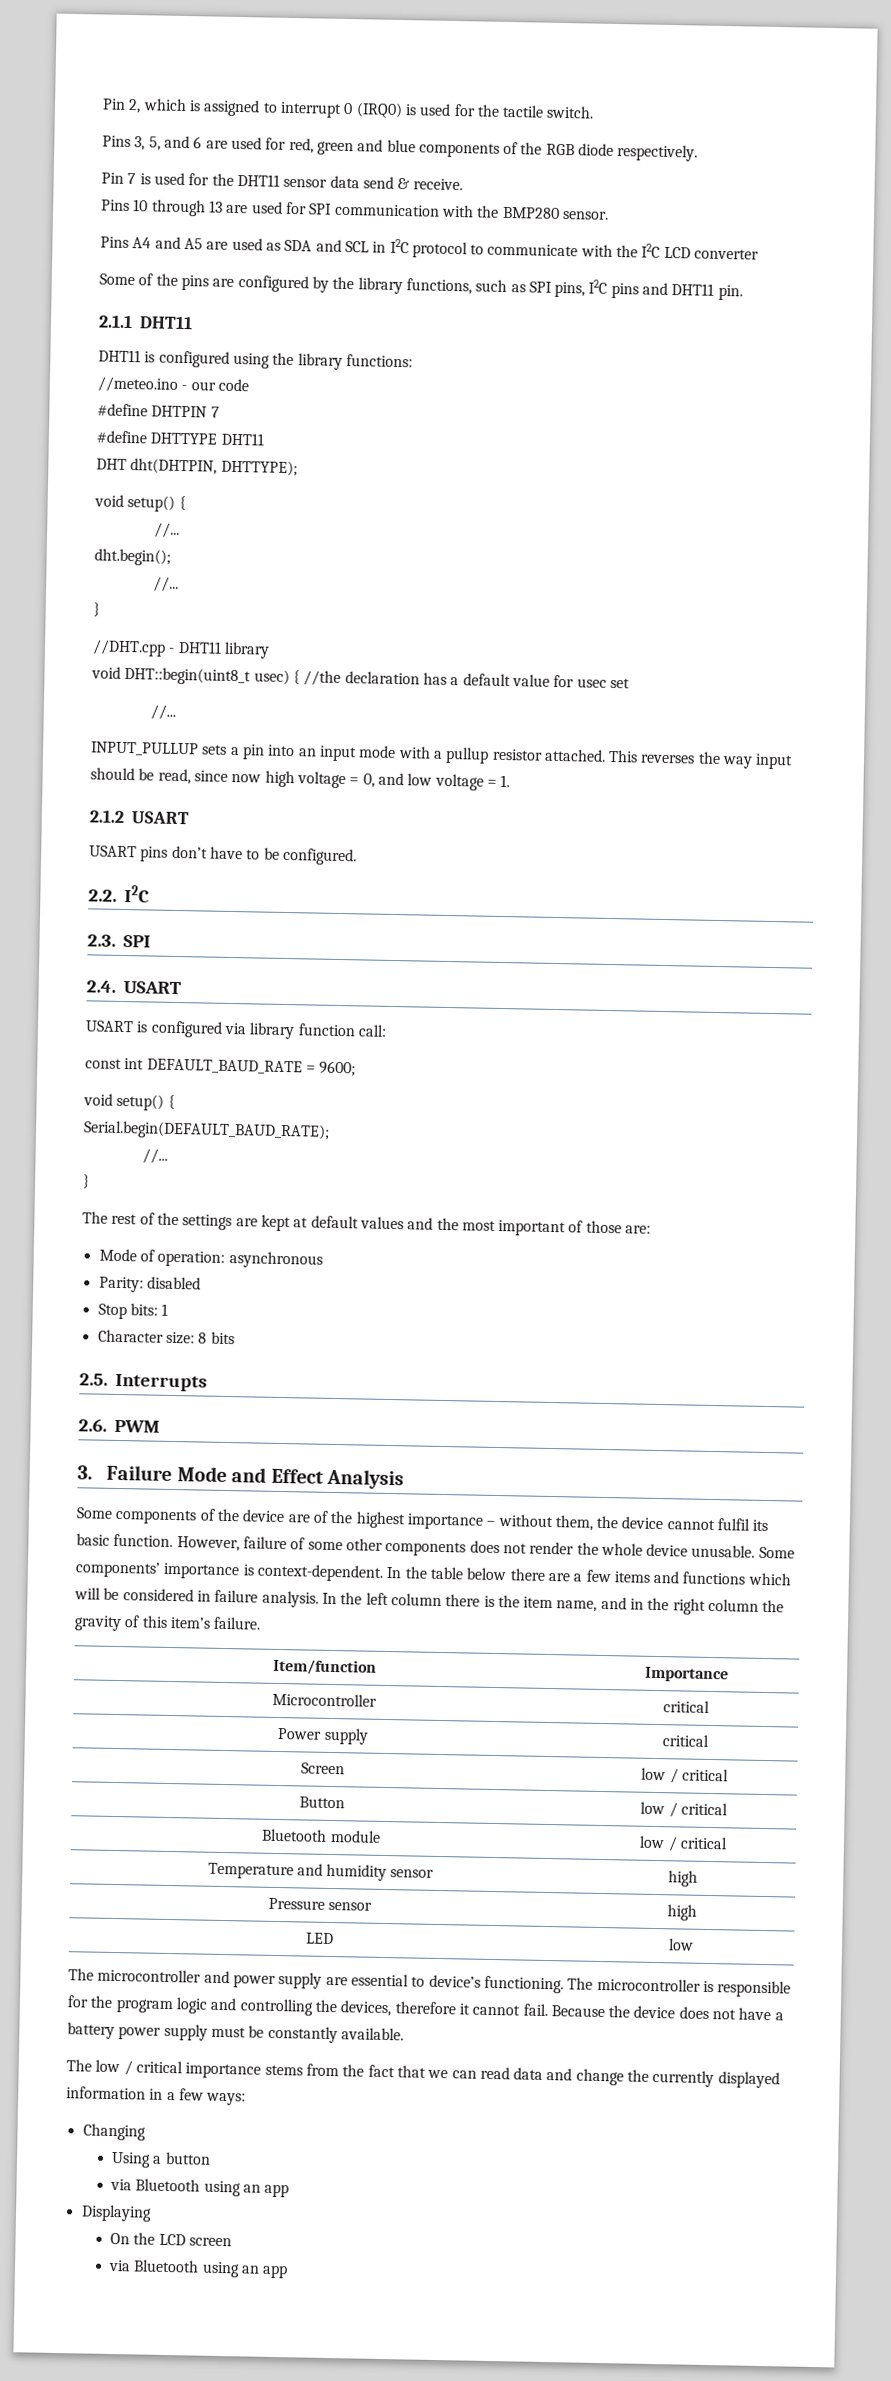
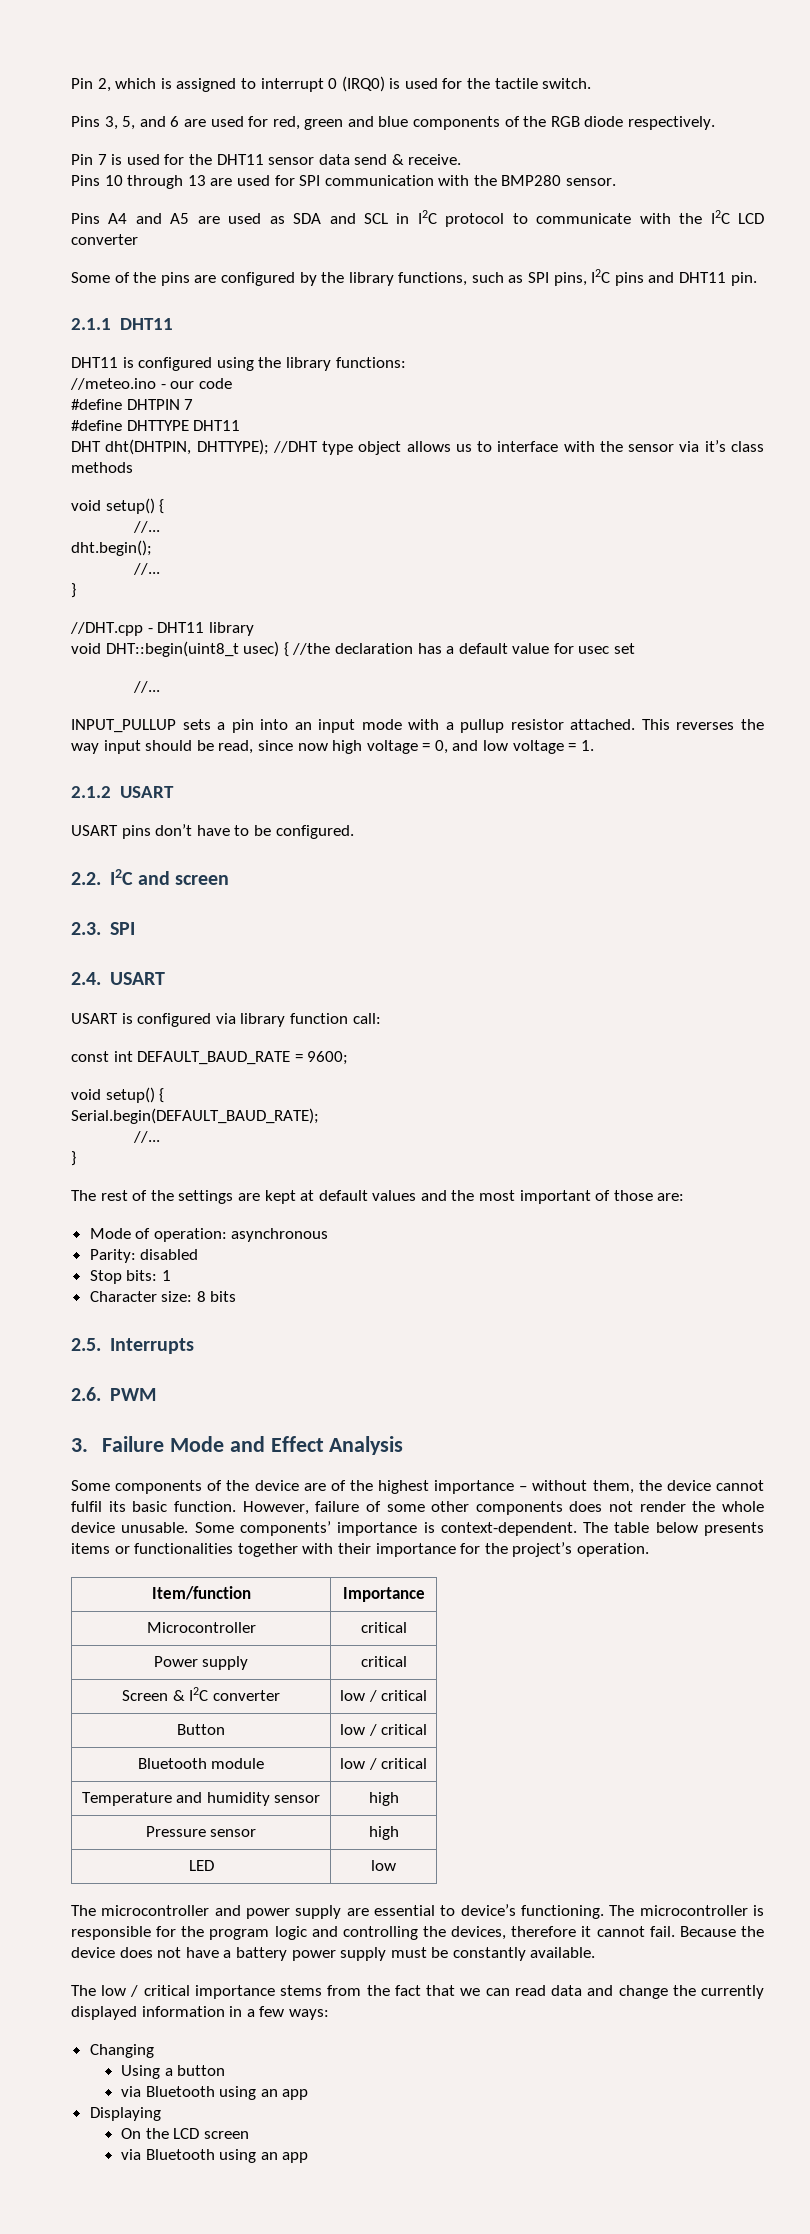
(298, 468) none -> [272,440,764,455] [71,462,133,473] //DHT type object allows us to interface with the sensor via it’s class methods
(150, 894) none -> [137,871,230,885] and screen
[386,1566,791,1586] [74,1587,785,1615] [74,1615,262,1632] In the table below there are a few items and functions which will be considered in failure analysis. In the left column there is the item name, and in the right column the gravity of this item’s failure. -> [583,1522,764,1536] [71,1542,649,1557] The table below presents items or functionalities together with their importance for the project’s operation.
(345, 1768) none -> [172,1687,280,1701] & I2C converter

